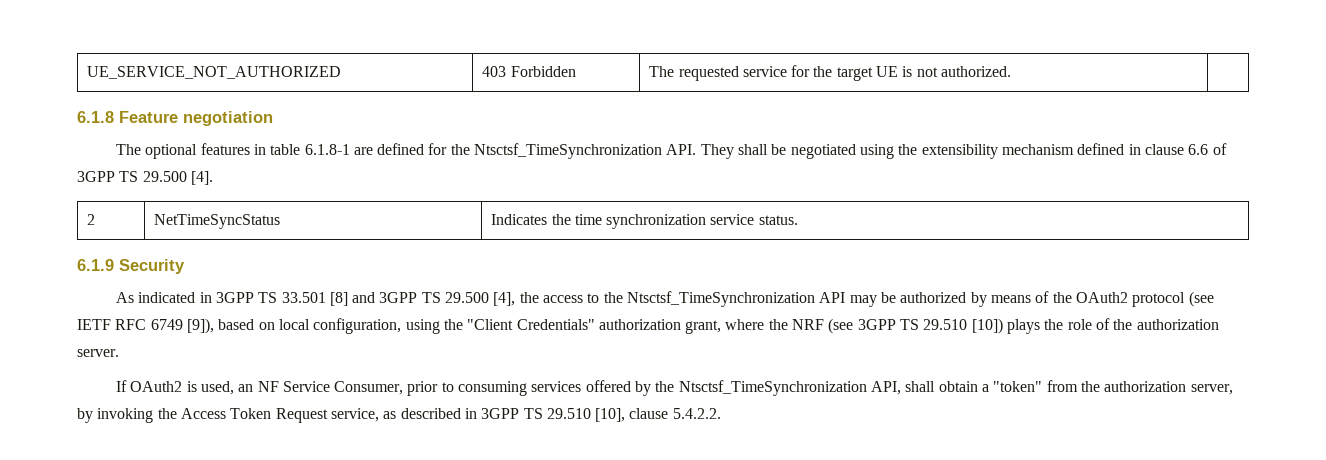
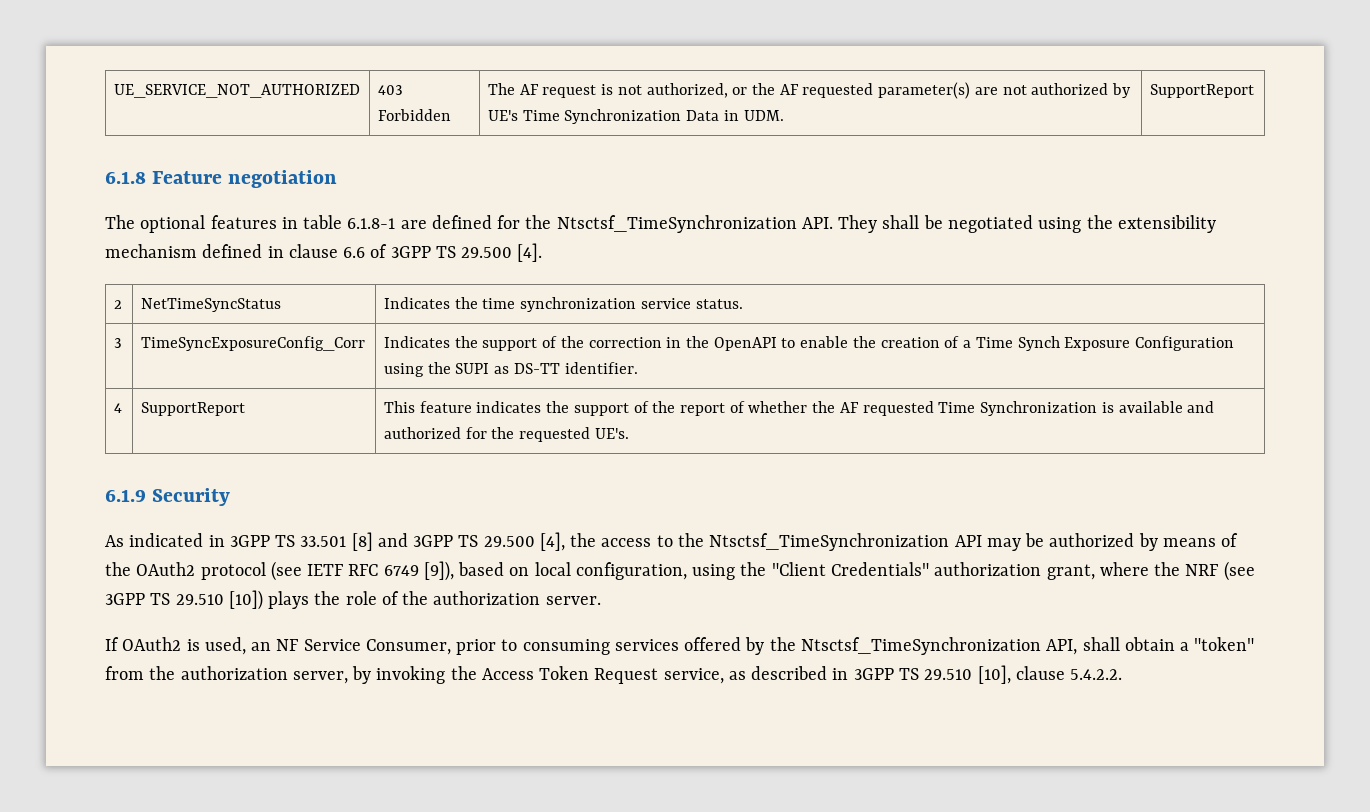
[678,65,1012,81] requested service for the target UE is not authorized. | -> [519,82,1132,99] [487,109,784,124] [1149,84,1254,98] AF request is not authorized, or the AF requested parameter(s) are not authorized by UE's Time Synchronization Data in UDM. | SupportReport
(798, 220) none -> [113,338,122,348] [140,336,365,351] [383,336,1234,351] [383,362,638,377] [113,403,122,413] [140,402,245,416] [383,401,1215,416] [383,427,629,442] // 3 | TimeSyncExposureConfig_Corr | Indicates the support of the correction in the OpenAPI to enable the creation of a Time Synch Exposure Configuration using the SUPI as DS-TT identifier. // 4 | SupportReport | This feature indicates the support of the report of whether the AF requested Time Synchronization is available and authorized for the requested UE's.

